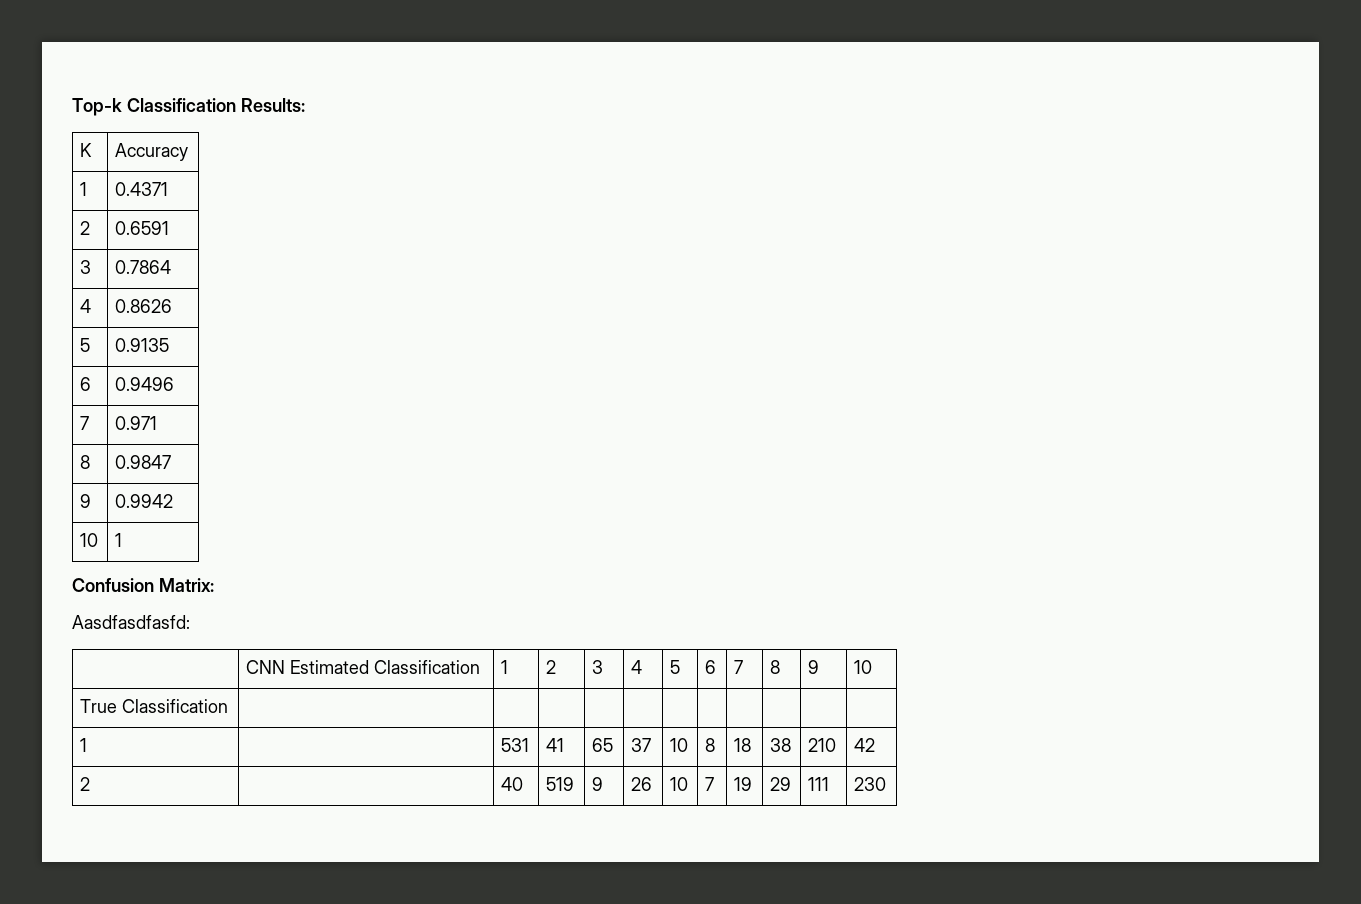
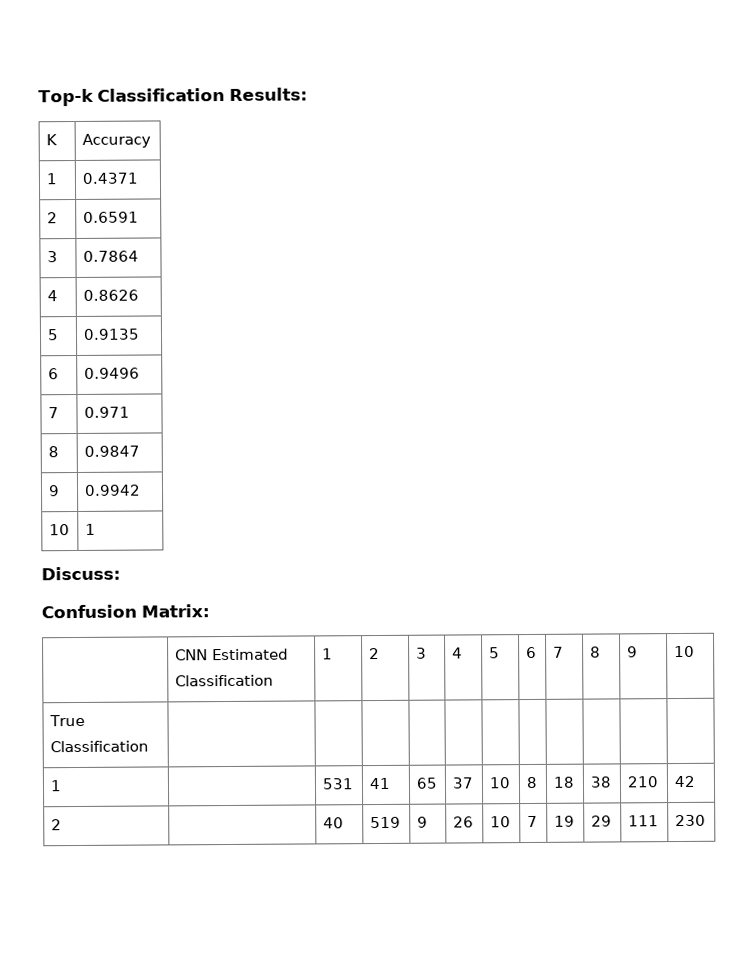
(123, 540) none -> [41,566,121,581] // Discuss:
[72,615,190,629] // Aasdfasdfasfd: -> (210, 611) none

